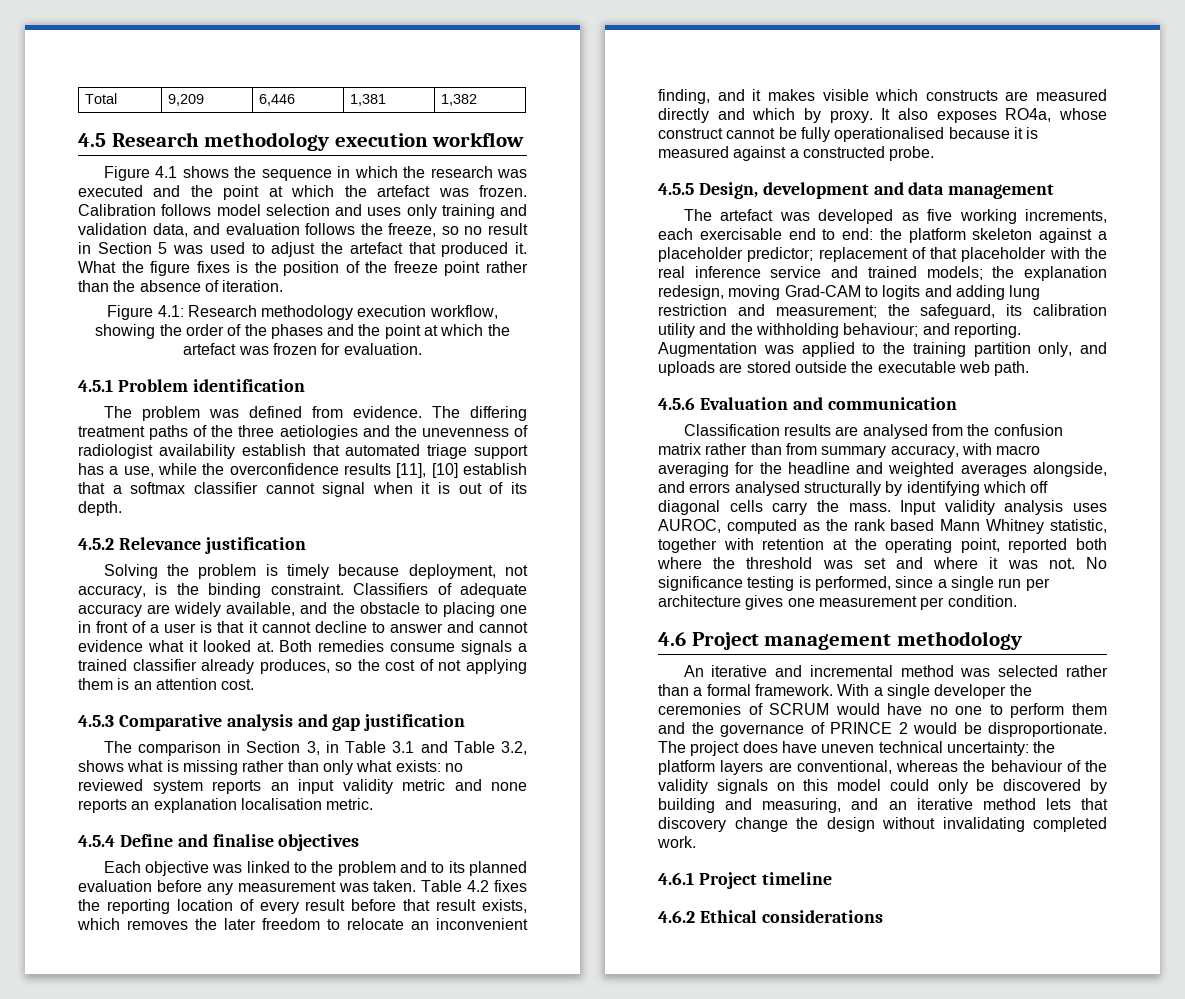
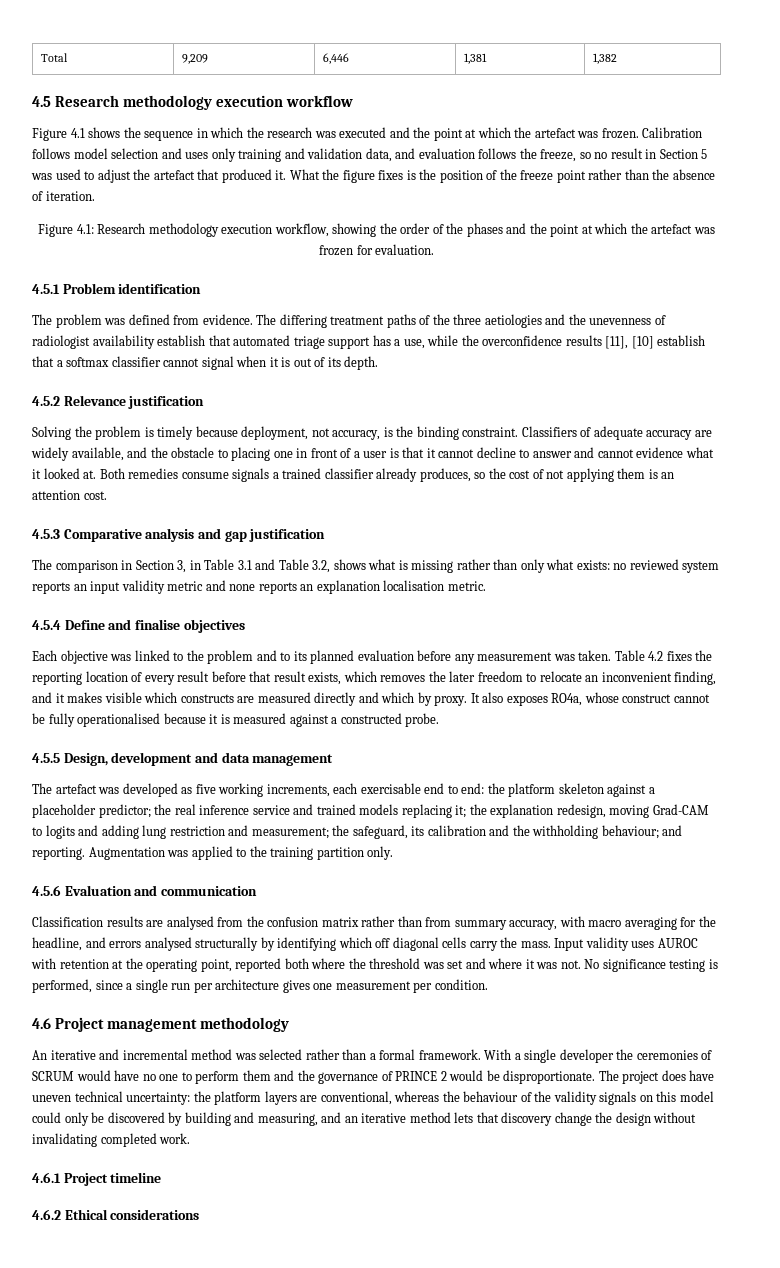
[818,247,1080,262] replacement of that placeholder with -> (151, 811) none
[926,266,983,280] models; -> [359,804,467,818] models replacing it;
[658,323,695,338] utility -> (486, 830) none
[1038,342,1107,357] [658,361,1030,376] only, and uploads are stored outside the executable web path. -> [367,846,394,860] only.
[787,462,1107,477] headline and weighted averages alongside, -> [32,937,82,951] headline,
[1004,500,1107,515] [658,519,1107,534] [658,538,717,553] analysis uses AUROC, computed as the rank based Mann Whitney statistic, together -> [631,938,698,948] uses AUROC

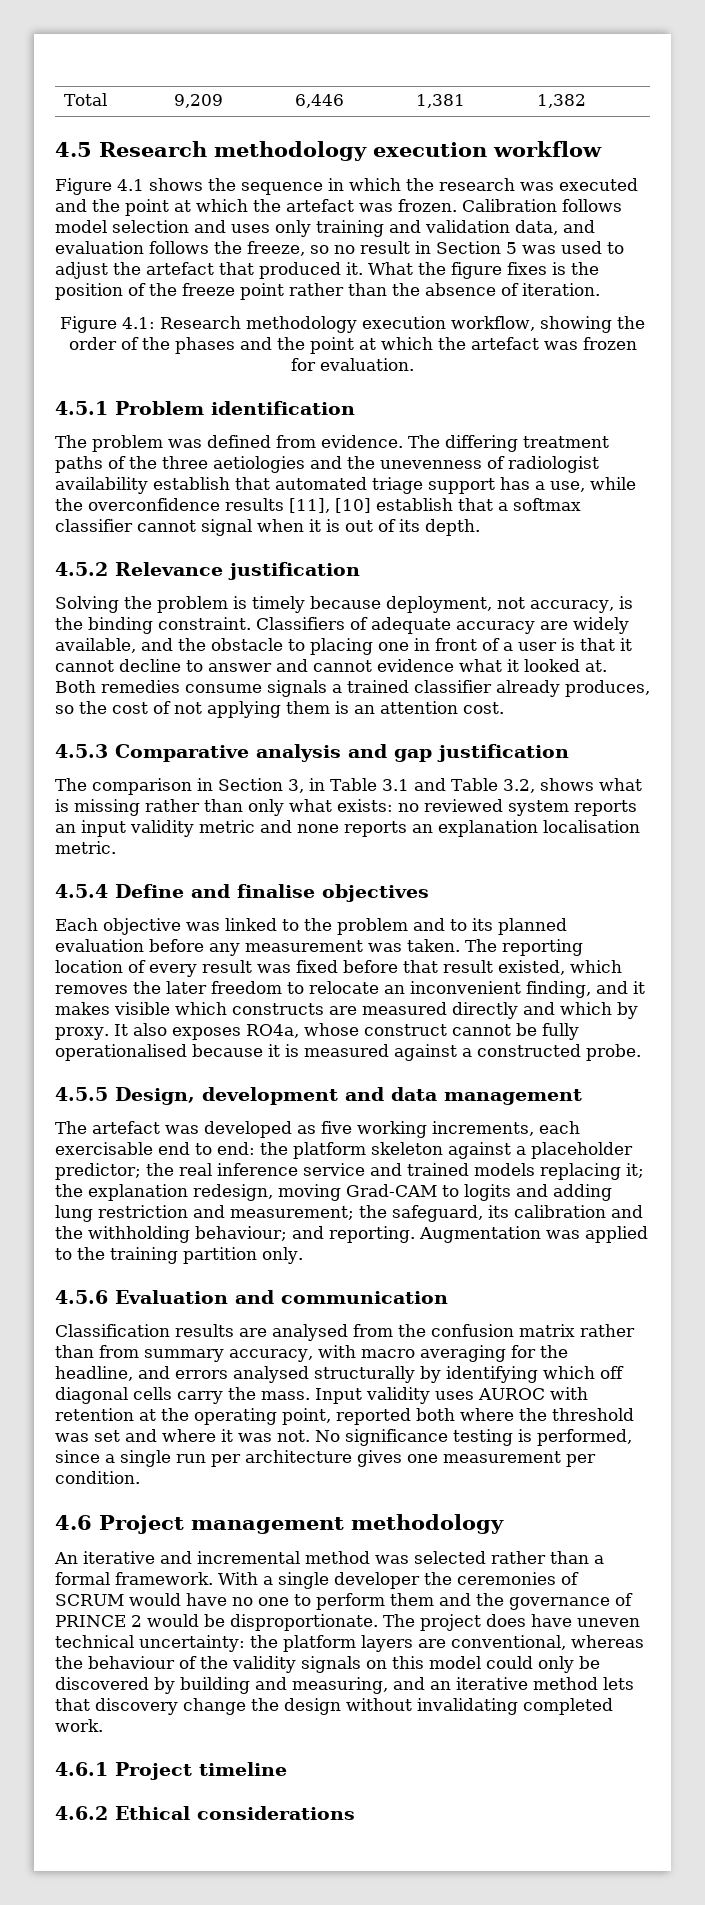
[614,650,713,661] Table 4.2 fixes the -> [465,939,497,952] The
(210, 676) none -> [257,960,338,973] was fixed
[308,672,342,685] exists, -> [498,960,565,975] existed,

